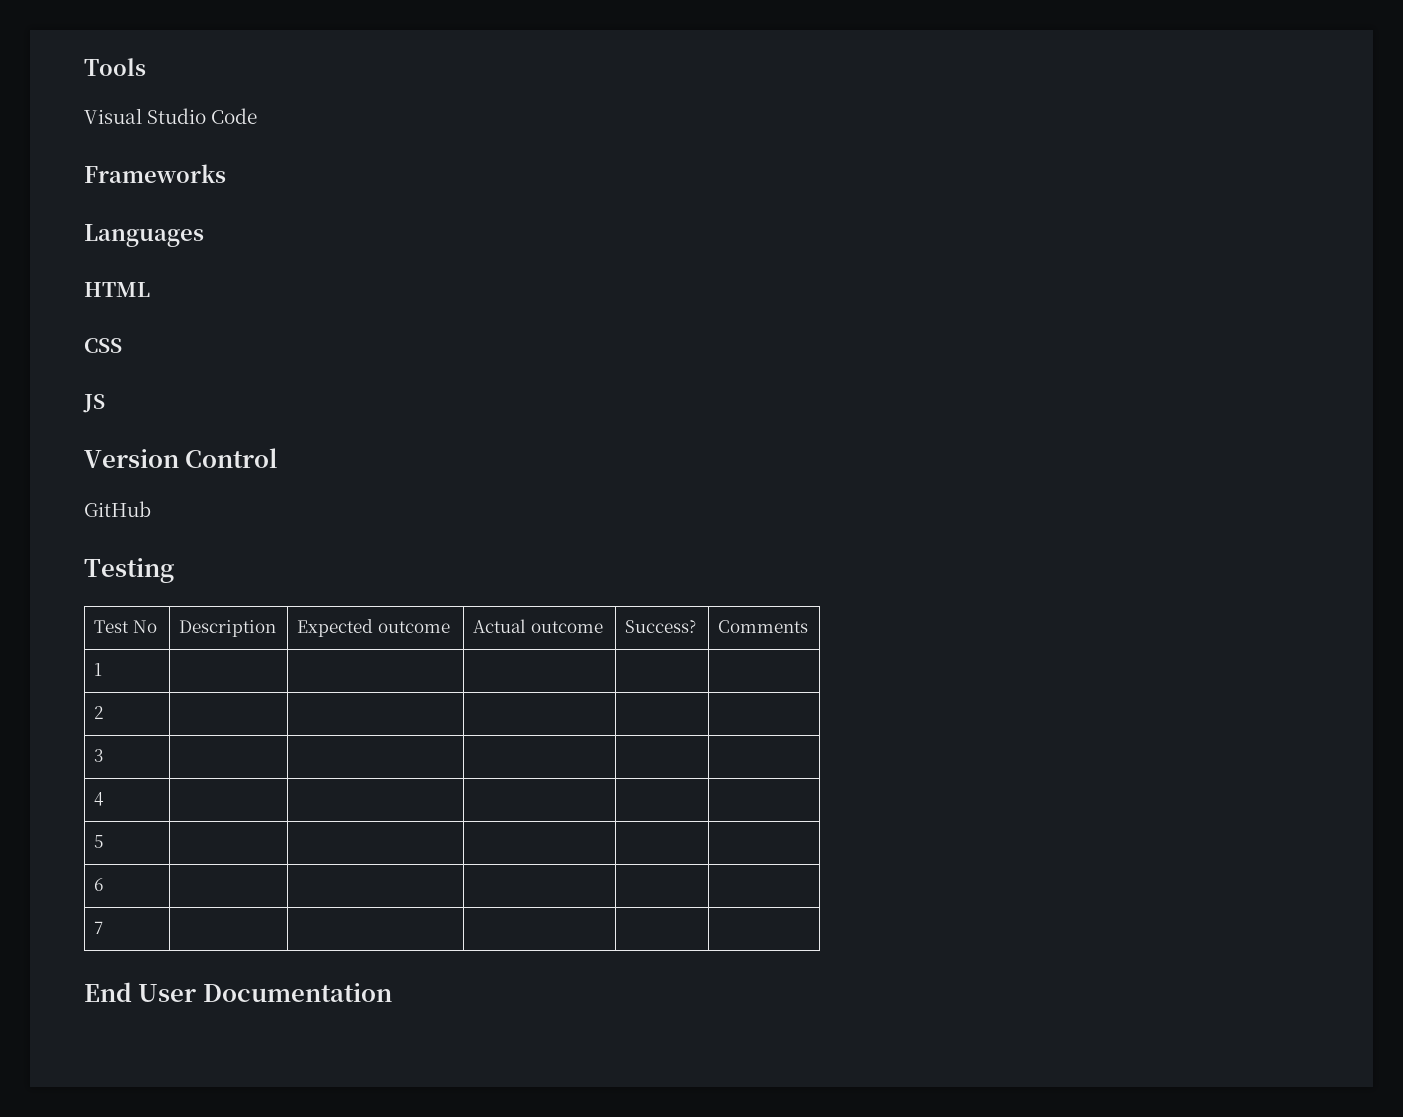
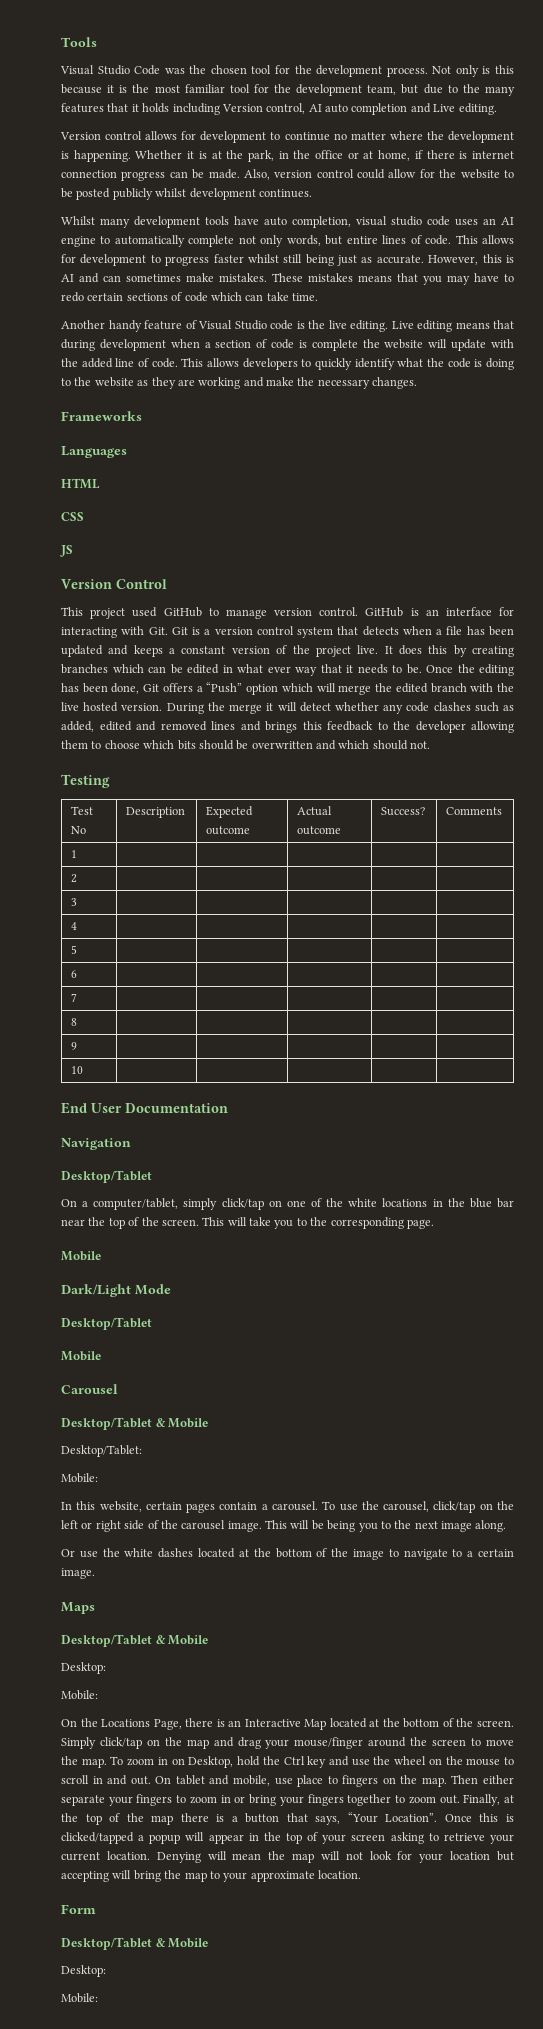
(258, 116) none -> [164,65,514,77] [61,84,515,96] [61,103,497,115] [60,131,514,143] [61,150,514,162] [61,169,514,181] [61,188,312,200] [61,216,514,228] [61,235,514,247] [61,254,514,266] [61,273,514,285] [61,292,318,302] [61,320,514,332] [61,339,514,351] [61,358,515,370] [61,377,418,389] was the chosen tool for the development process. Not only is this because it is the most familiar tool for the development team, but due to the many features that it holds including Version control, AI auto completion and Live editing. // Version control allows for development to continue no matter where the development is happening. Whether it is at the park, in the office or at home, if there is internet connection progress can be made. Also, version control could allow for the website to be posted publicly whilst development continues. // Whilst many development tools have auto completion, visual studio code uses an AI engine to automatically complete not only words, but entire lines of code. This allows for development to progress faster whilst still being just as accurate. However, this is AI and can sometimes make mistakes. These mistakes means that you may have to redo certain sections of code which can take time. // Another handy feature of Visual Studio code is the live editing. Live editing means that during development when a section of code is complete the website will update with the added line of code. This allows developers to quickly identify what the code is doing to the website as they are working and make the necessary changes.
[84,501,151,517] GitHub -> [61,607,514,619] [61,626,514,638] [61,645,514,657] [61,664,514,676] [61,682,514,695] [61,702,515,714] [61,721,514,733] [61,740,431,750] This project used GitHub to manage version control. GitHub is an interface for interacting with Git. Git is a version control system that detects when a file has been updated and keeps a constant version of the project live. It does this by creating branches which can be edited in what ever way that it needs to be. Once the editing has been done, Git offers a “Push” option which will merge the edited branch with the live hosted version. During the merge it will detect whether any code clashes such as added, edited and removed lines and brings this feedback to the developer allowing them to choose which bits should be overwritten and which should not.
(104, 927) none -> [70,1018,77,1026] [70,1042,77,1050] [70,1066,83,1074] // 8 | | | | | // 9 | | | | | // 10 | | | | |
(392, 992) none -> [61,1138,131,1150] [61,1170,152,1183] [61,1198,515,1210] [61,1217,434,1229] [61,1251,101,1261] [61,1284,171,1297] [61,1317,152,1330] [61,1351,101,1361] [61,1384,118,1394] [61,1417,209,1430] [61,1445,142,1457] [61,1473,98,1483] [61,1501,514,1513] [61,1520,507,1532] [61,1548,514,1560] [61,1568,95,1579] [61,1602,95,1614] [61,1634,209,1647] [61,1662,106,1674] [61,1690,98,1700] [61,1718,515,1730] [61,1737,514,1749] [61,1756,515,1768] [61,1775,514,1787] [61,1794,514,1806] [61,1812,515,1825] [61,1832,515,1844] [61,1851,515,1863] [61,1870,361,1882] [61,1904,96,1914] [61,1937,209,1950] [61,1965,106,1977] [61,1993,98,2003] // Navigation // Desktop/Tablet // On a computer/tablet, simply click/tap on one of the white locations in the blue bar near the top of the screen. This will take you to the corresponding page. // Mobile // Dark/Light Mode // Desktop/Tablet // Mobile // Carousel // Desktop/Tablet & Mobile // Desktop/Tablet: // Mobile: // In this website, certain pages contain a carousel. To use the carousel, click/tap on the left or right side of the carousel image. This will be being you to the next image along. // Or use the white dashes located at the bottom of the image to navigate to a certain image. // Maps // Desktop/Tablet & Mobile // Desktop: // Mobile: // On the Locations Page, there is an Interactive Map located at the bottom of the screen. Simply click/tap on the map and drag your mouse/finger around the screen to move the map. To zoom in on Desktop, hold the Ctrl key and use the wheel on the mouse to scroll in and out. On tablet and mobile, use place to fingers on the map. Then either separate your fingers to zoom in or bring your fingers together to zoom out. Finally, at the top of the map there is a button that says, “Your Location”. Once this is clicked/tapped a popup will appear in the top of your screen asking to retrieve your current location. Denying will mean the map will not look for your location but accepting will bring the map to your approximate location. // Form // Desktop/Tablet & Mobile // Desktop: // Mobile:

